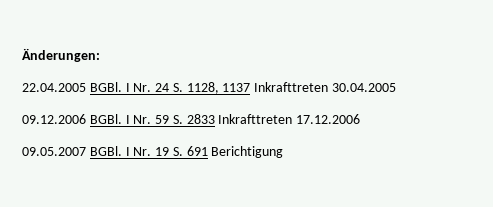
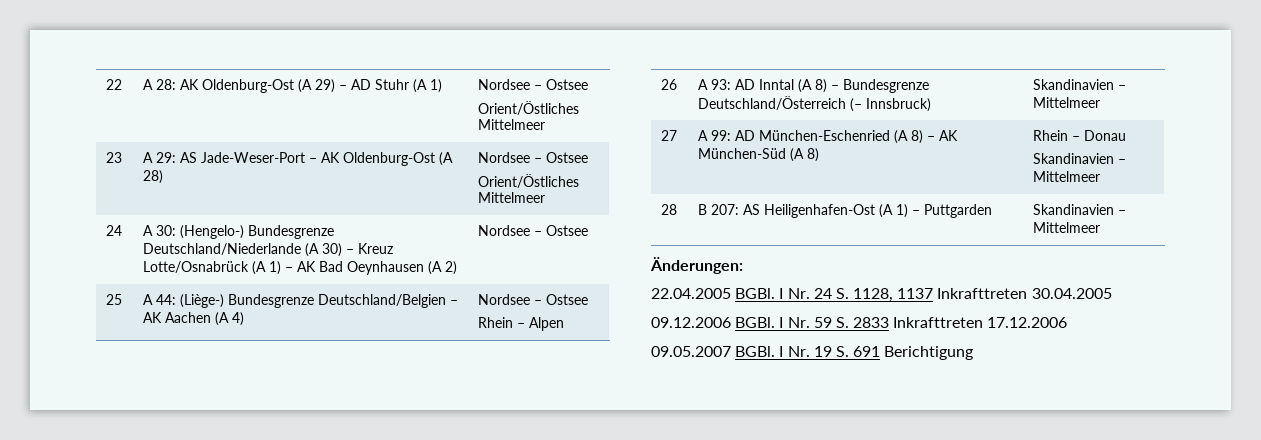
(22, 55) none -> [106,79,123,90] [143,79,443,93] [478,79,589,90] [478,101,580,115] [478,119,546,130] [106,152,123,163] [143,152,454,166] [143,170,164,184] [478,152,589,163] [478,174,580,188] [478,192,546,203] [106,225,123,236] [143,225,335,239] [143,243,394,257] [143,261,458,275] [478,225,589,236] [106,294,123,305] [143,294,459,308] [143,312,245,326] [478,294,589,305] [478,317,565,331] [661,79,678,90] [698,79,930,93] [698,96,932,112] [1033,79,1127,90] [1033,97,1101,108] [661,130,678,141] [698,130,959,144] [698,148,820,162] [1033,130,1127,141] [1033,153,1127,164] [1033,171,1101,182] [661,204,678,215] [698,204,993,218] [1033,204,1127,215] [1033,222,1101,233] 22 | A 28: AK Oldenburg-Ost (A 29) – AD Stuhr (A 1) | Nordsee – Ostsee // Orient/Östliches Mittelmeer // 23 | A 29: AS Jade-Weser-Port – AK Oldenburg-Ost (A 28) | Nordsee – Ostsee // Orient/Östliches Mittelmeer // 24 | A 30: (Hengelo-) Bundesgrenze Deutschland/Niederlande (A 30) – Kreuz Lotte/Osnabrück (A 1) – AK Bad Oeynhausen (A 2) | Nordsee – Ostsee // 25 | A 44: (Liège-) Bundesgrenze Deutschland/Belgien – AK Aachen (A 4) | Nordsee – Ostsee // Rhein – Alpen // 26 | A 93: AD Inntal (A 8) – Bundesgrenze Deutschland/Österreich (– Innsbruck) | Skandinavien – Mittelmeer // 27 | A 99: AD München-Eschenried (A 8) – AK München-Süd (A 8) | Rhein – Donau // Skandinavien – Mittelmeer // 28 | B 207: AS Heiligenhafen-Ost (A 1) – Puttgarden | Skandinavien – Mittelmeer //

